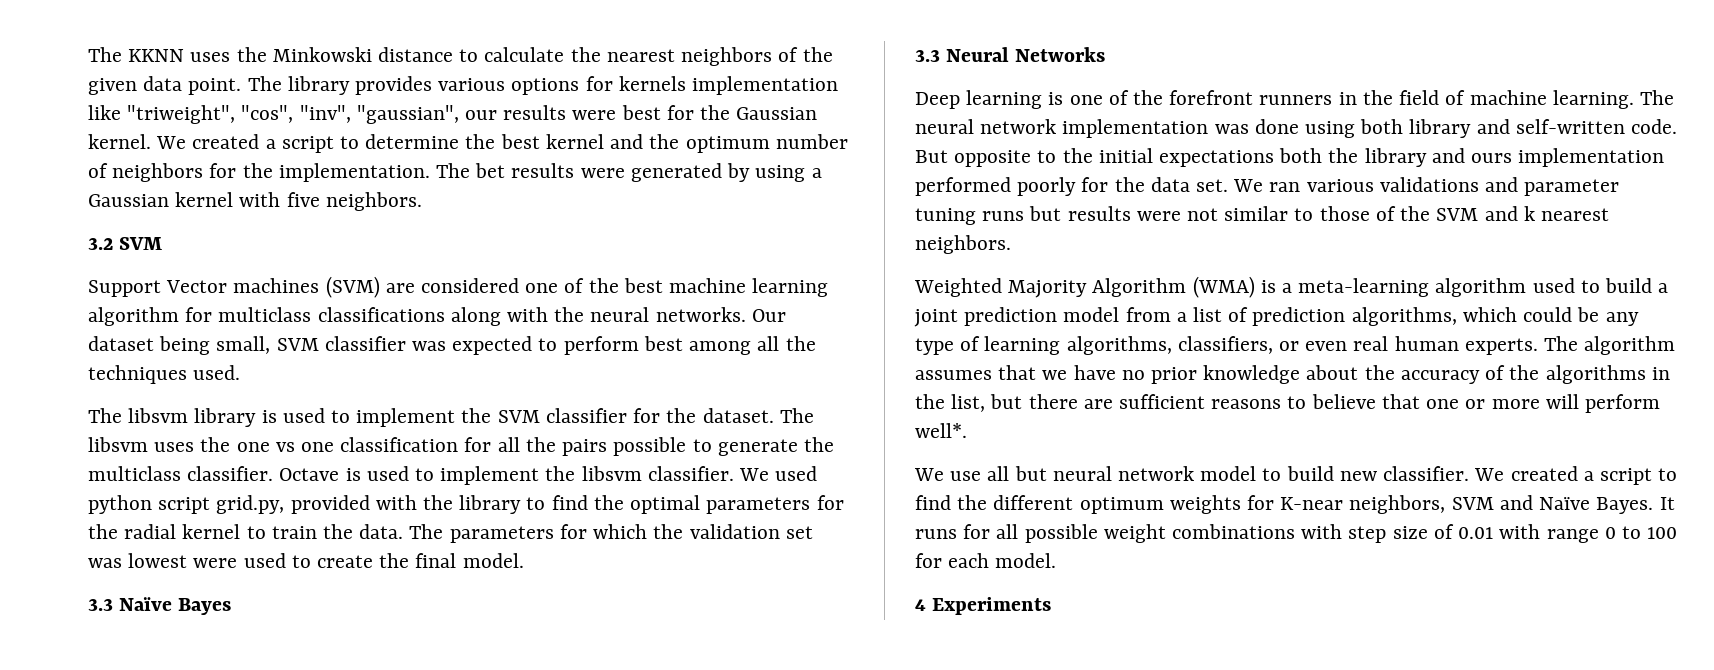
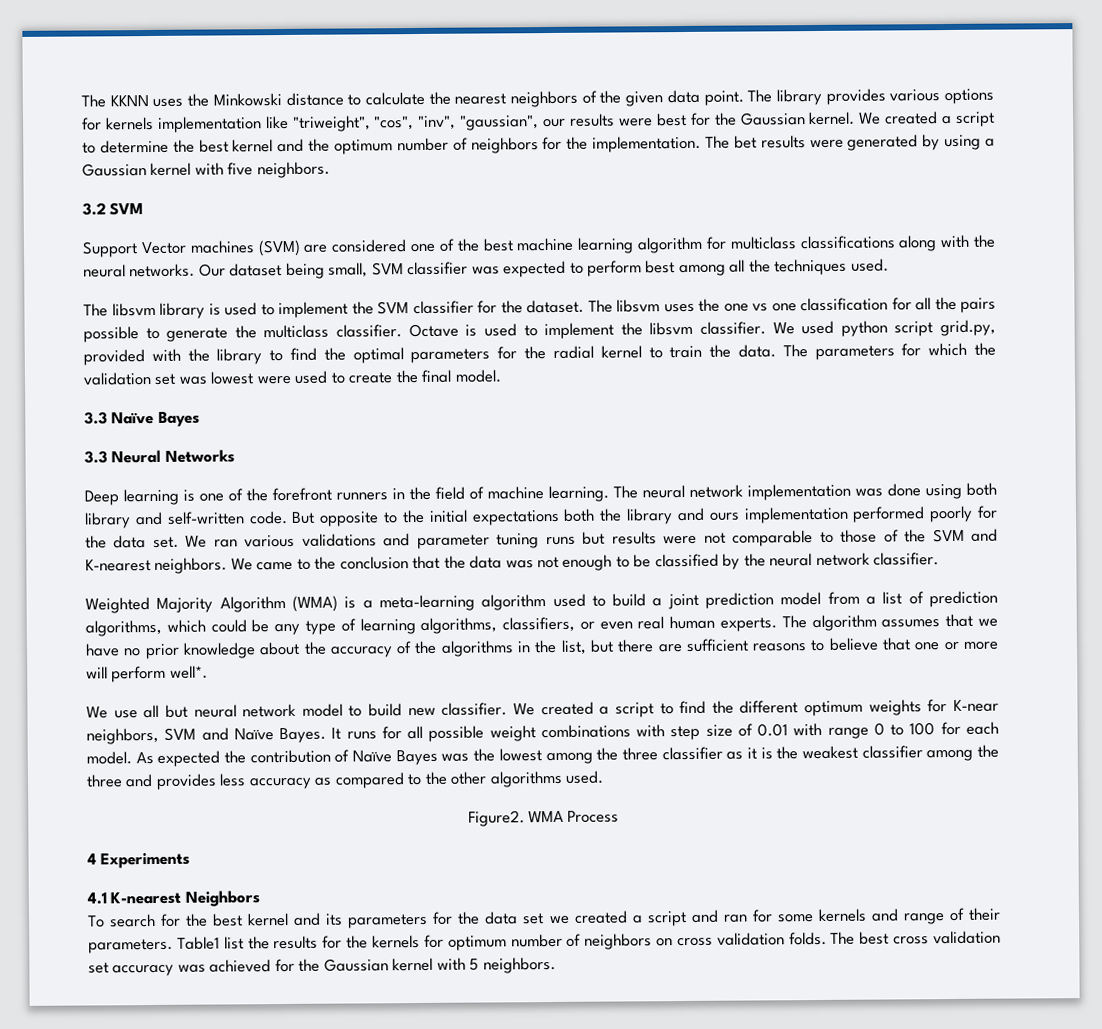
[1224,206,1289,221] similar -> [732,530,814,547] comparable
[1523,206,1609,221] [915,235,1011,254] k nearest neighbors. -> [85,552,940,574] K-nearest neighbors. We came to the conclusion that the data was not enough to be classified by the neural network classifier.
[915,597,1052,615] // 4 Experiments -> [135,744,999,767] [86,770,605,790] [467,810,620,827] [87,852,191,869] [87,890,260,907] [87,907,1001,929] [88,930,1002,954] [88,956,556,977] As expected the contribution of Naïve Bayes was the lowest among the three classifier as it is the weakest classifier among the three and provides less accuracy as compared to the other algorithms used. // Figure2. WMA Process // 4 Experiments // 4.1 K-nearest Neighbors // To search for the best kernel and its parameters for the data set we created a script and ran for some kernels and range of their parameters. Table1 list the results for the kernels for optimum number of neighbors on cross validation folds. The best cross validation set accuracy was achieved for the Gaussian kernel with 5 neighbors.

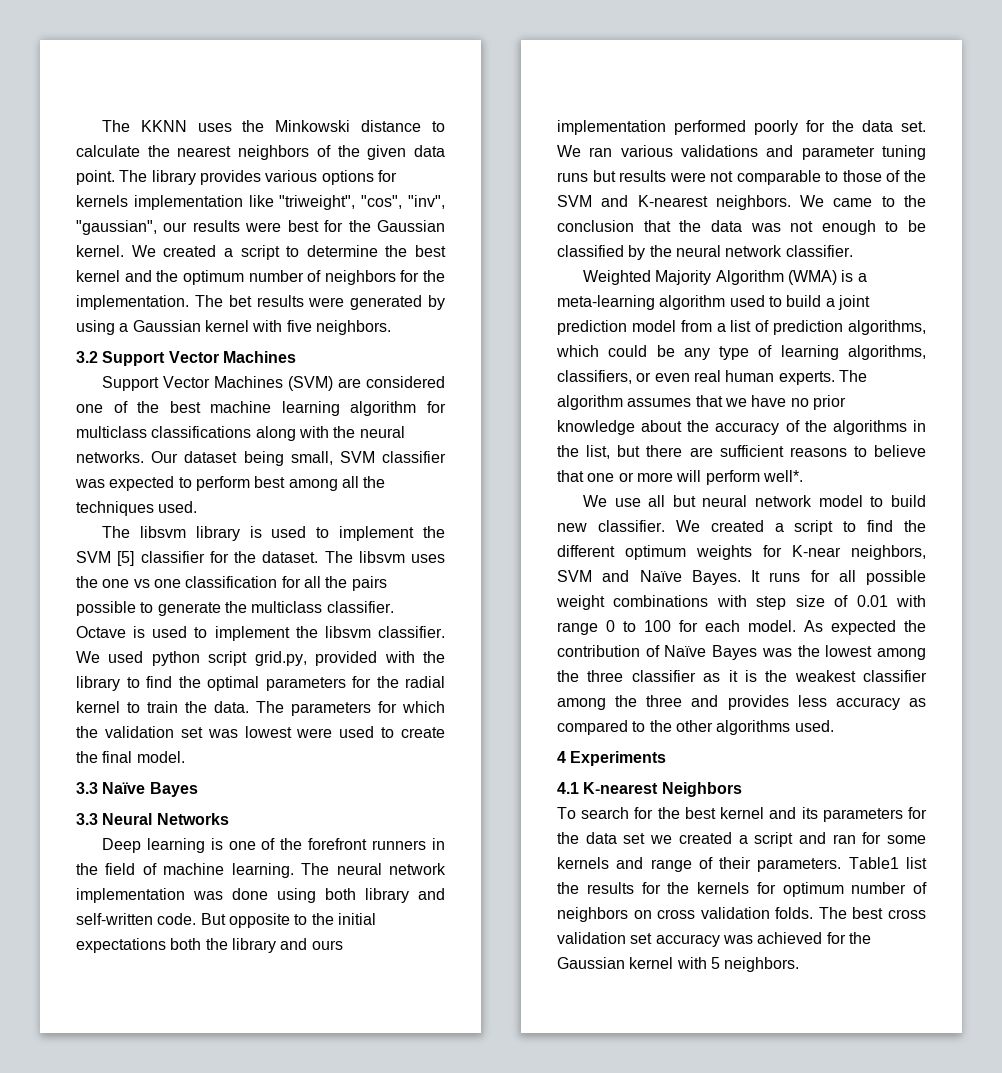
[109,202,145,216] [82,240,255,258] SVM // Support Vector machines -> [102,351,296,366] [101,376,283,391] Support Vector Machines // Support Vector Machines
(409, 308) none -> [117,551,135,566] [5]
[467,810,620,827] // Figure2. WMA Process -> (834, 726) none

